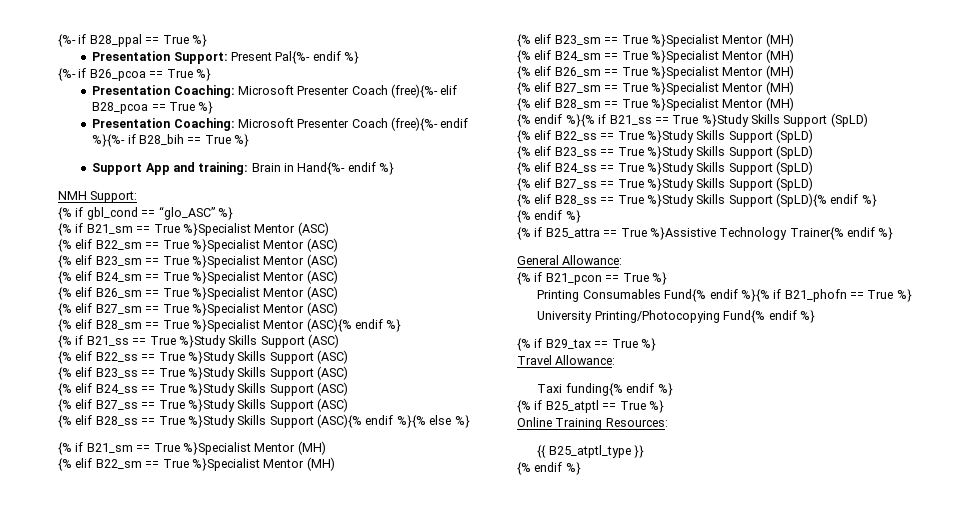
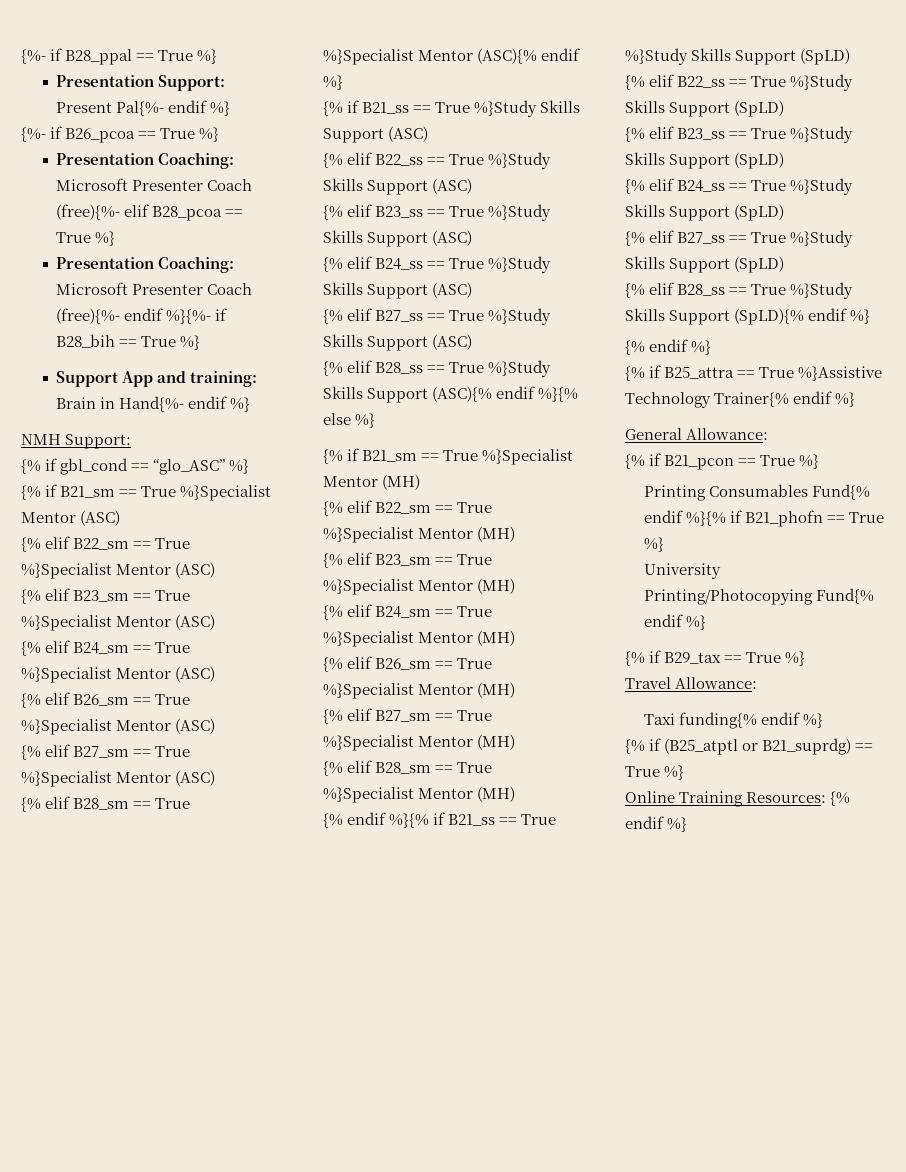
[545,400,599,413] B25_atptl -> [664,738,852,755] (B25_atptl or B21_suprdg)
[537,445,645,458] // {{ B25_atptl_type }} // -> (827, 797) none

